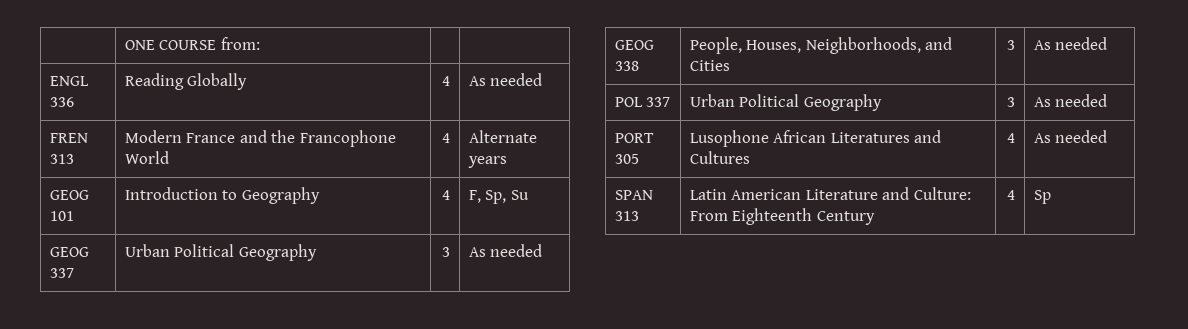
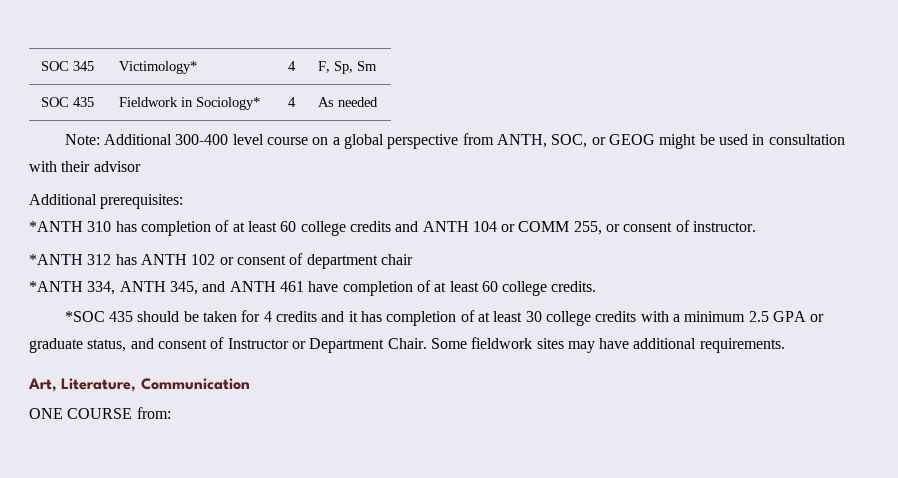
[124,37,260,50] [49,76,89,86] [49,97,74,107] [124,73,248,90] [442,76,451,86] [468,73,543,86] [49,133,88,143] [49,154,74,164] [124,130,396,147] [124,151,169,164] [442,133,451,143] [468,130,537,143] [467,156,507,168] [49,190,89,200] [49,211,74,221] [124,187,320,204] [442,190,451,200] [468,190,529,204] [49,247,89,257] [49,268,74,278] [124,244,317,261] [442,247,451,257] [468,244,543,257] [614,40,654,50] [614,61,639,71] [689,37,953,54] [689,60,730,71] [1007,40,1016,50] [1033,37,1108,50] [614,97,671,107] [689,94,882,111] [1007,97,1016,107] [1033,94,1108,107] [614,133,654,143] [614,154,639,164] [689,130,942,147] [689,151,750,164] [1007,133,1016,143] [1033,130,1108,143] [614,190,653,200] [614,211,639,221] [689,187,971,200] [689,208,875,225] [1007,190,1016,200] [1033,190,1051,204] | ONE COURSE from: | | // ENGL 336 | Reading Globally | 4 | As needed // FREN 313 | Modern France and the Francophone World | 4 | Alternate years // GEOG 101 | Introduction to Geography | 4 | F, Sp, Su // GEOG 337 | Urban Political Geography | 3 | As needed // GEOG 338 | People, Houses, Neighborhoods, and Cities | 3 | As needed // POL 337 | Urban Political Geography | 3 | As needed // PORT 305 | Lusophone African Literatures and Cultures | 4 | As needed // SPAN 313 | Latin American Literature and Culture: From Eighteenth Century | 4 | Sp -> [40,61,94,71] [118,61,197,74] [288,61,297,71] [317,61,377,74] [40,97,94,107] [118,97,260,110] [288,97,297,107] [317,97,378,107] [64,133,845,149] [29,161,141,172] [29,194,184,209] [29,220,757,236] [29,253,413,269] [29,280,597,296] [64,310,825,326] [29,337,785,353] [28,378,250,392] [29,407,171,419] SOC 345 | Victimology* | 4 | F, Sp, Sm // SOC 435 | Fieldwork in Sociology* | 4 | As needed // Note: Additional 300-400 level course on a global perspective from ANTH, SOC, or GEOG might be used in consultation with their advisor // Additional prerequisites: // *ANTH 310 has completion of at least 60 college credits and ANTH 104 or COMM 255, or consent of instructor. // *ANTH 312 has ANTH 102 or consent of department chair // *ANTH 334, ANTH 345, and ANTH 461 have completion of at least 60 college credits. // *SOC 435 should be taken for 4 credits and it has completion of at least 30 college credits with a minimum 2.5 GPA or graduate status, and consent of Instructor or Department Chair. Some fieldwork sites may have additional requirements. // Art, Literature, Communication // ONE COURSE from:

